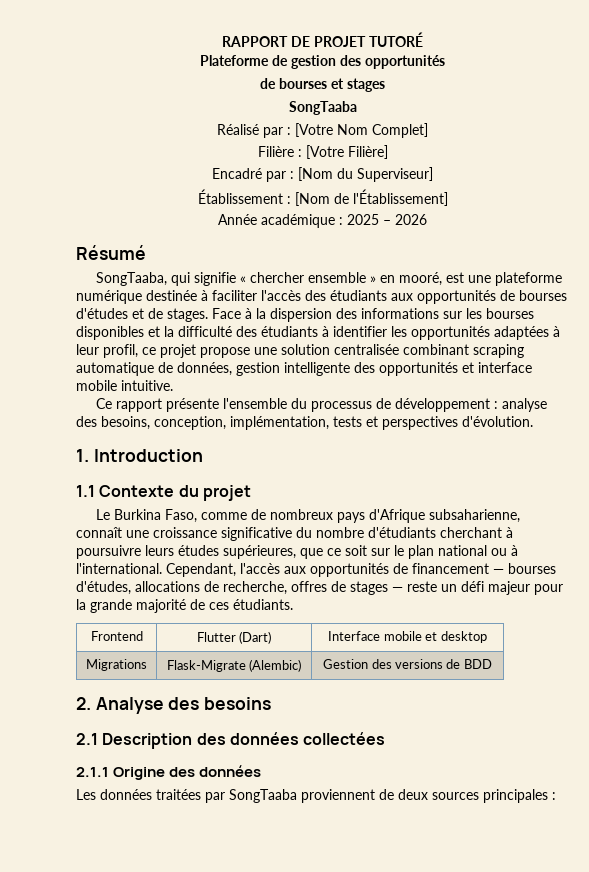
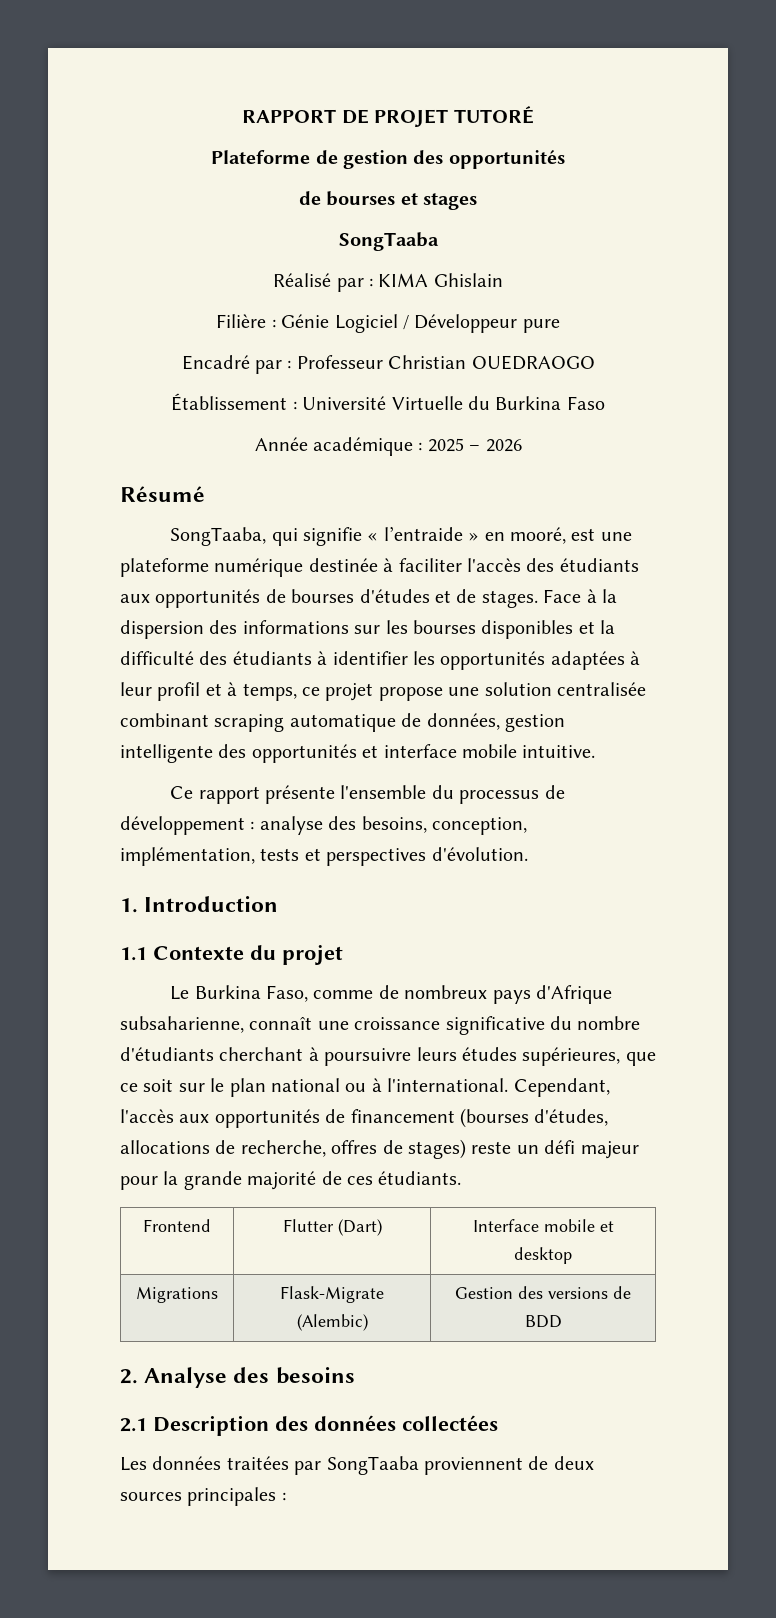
[295,123,428,138] [Votre Nom Complet] -> [378,273,503,287] KIMA Ghislain
[305,145,388,159] [Votre Filière] -> [281,314,560,333] Génie Logiciel / Développeur pure
[298,167,433,182] [Nom du Superviseur] -> [296,355,595,370] Professeur Christian OUEDRAOGO
[294,189,448,206] [Nom de l'Établissement] -> [302,396,605,410] Université Virtuelle du Burkina Faso
[250,272,367,283] chercher ensemble -> [383,526,463,541] l’entraide
[103,344,138,358] profil, -> [157,682,297,701] profil et à temps,
[493,563,556,574] — bourses -> [460,1108,529,1128] (bourses
[350,581,403,595] stages — -> [408,1139,466,1159] stages)
[76,765,262,780] // 2.1.1 Origine des données -> (498, 1423) none

